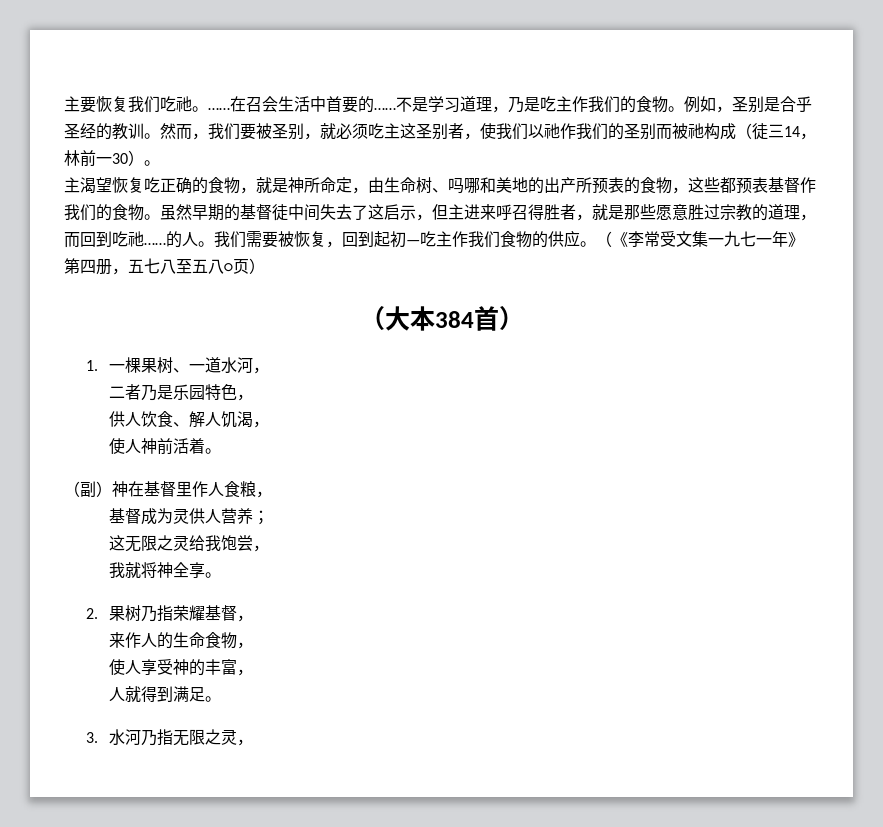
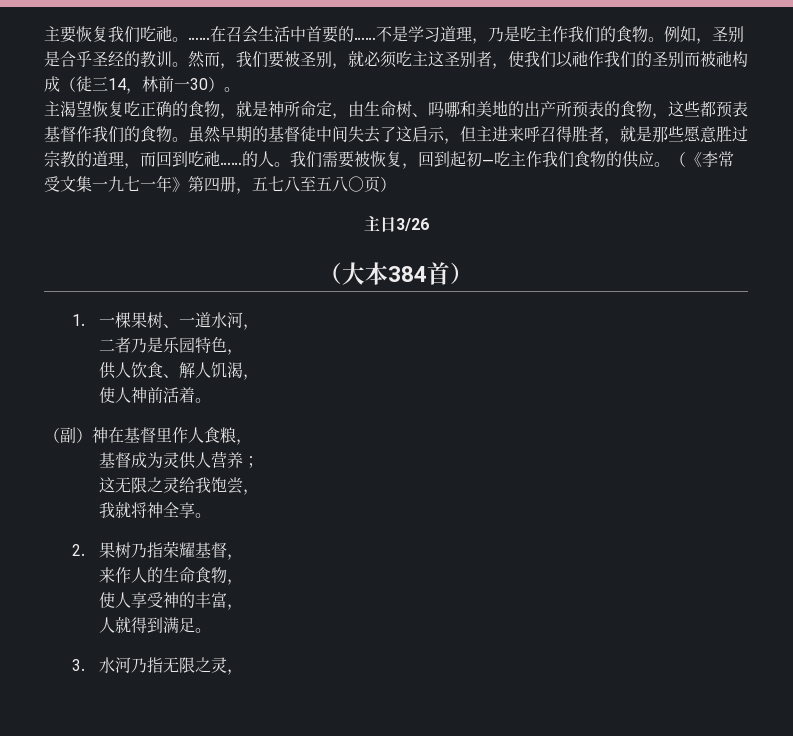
(265, 266) none -> [363,216,429,232] // 主日3/26

